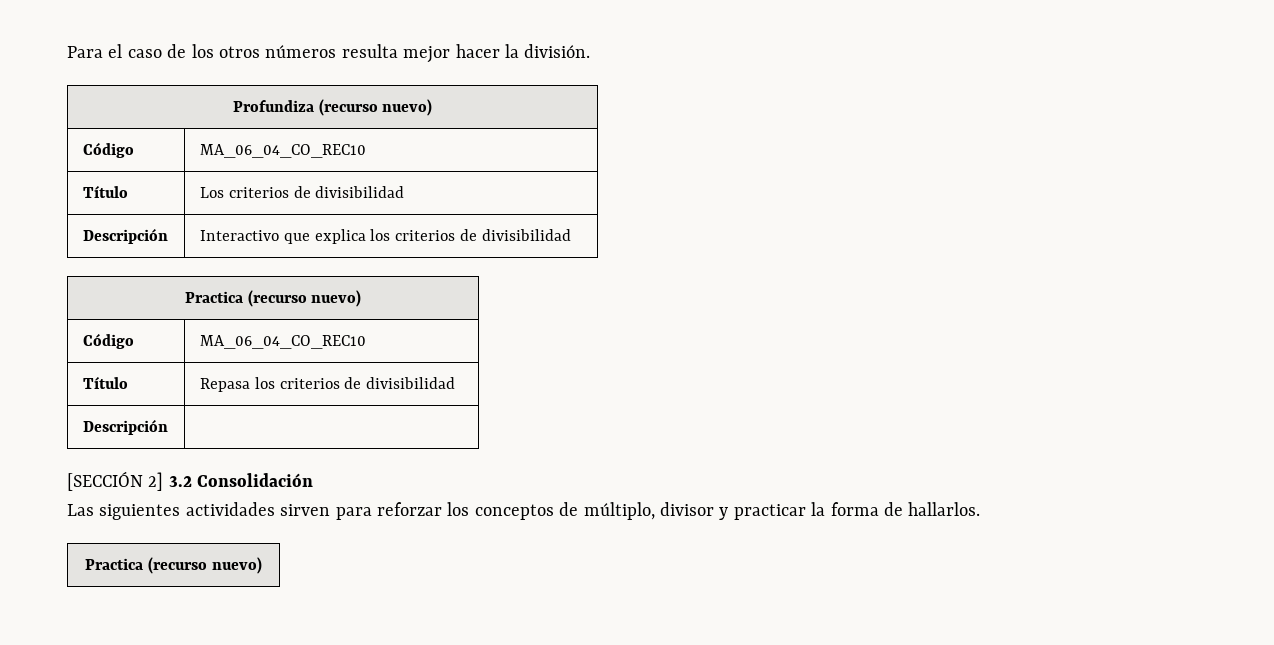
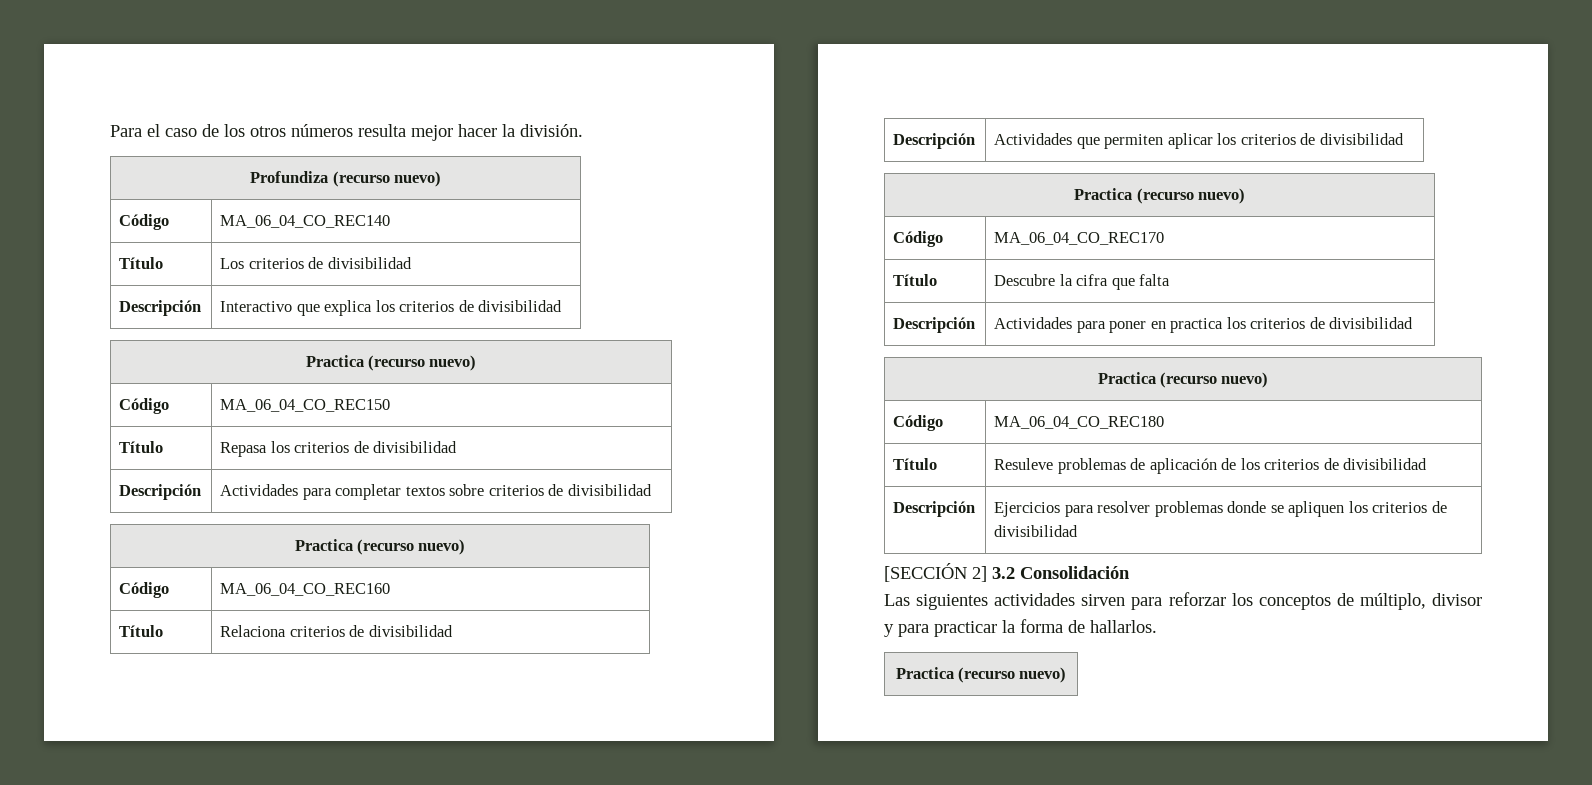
[199,144,366,158] MA_06_04_CO_REC10 -> [220,215,391,228] MA_06_04_CO_REC140
[199,335,366,349] MA_06_04_CO_REC10 -> [220,399,391,412] MA_06_04_CO_REC150
(168, 427) none -> [220,484,652,500] [294,539,466,555] [119,582,170,598] [220,583,391,596] [119,625,164,637] [220,625,453,637] [893,133,976,149] [994,133,1404,149] [1074,188,1245,204] [893,231,944,247] [994,232,1165,245] [893,274,938,286] [994,274,1171,290] [893,317,976,333] [994,317,1414,333] [1097,372,1269,388] [893,415,944,431] [994,416,1165,429] [893,458,938,470] [994,458,1428,474] [893,501,976,517] [994,501,1447,517] [994,525,1079,537] Actividades para completar textos sobre criterios de divisibilidad // Practica (recurso nuevo) // Código | MA_06_04_CO_REC160 // Título | Relaciona criterios de divisibilidad // Descripción | Actividades que permiten aplicar los criterios de divisibilidad // Practica (recurso nuevo) // Código | MA_06_04_CO_REC170 // Título | Descubre la cifra que falta // Descripción | Actividades para poner en practica los criterios de divisibilidad // Practica (recurso nuevo) // Código | MA_06_04_CO_REC180 // Título | Resuleve problemas de aplicación de los criterios de divisibilidad // Descripción | Ejercicios para resolver problemas donde se apliquen los criterios de divisibilidad
(729, 513) none -> [898,624,929,637] para

